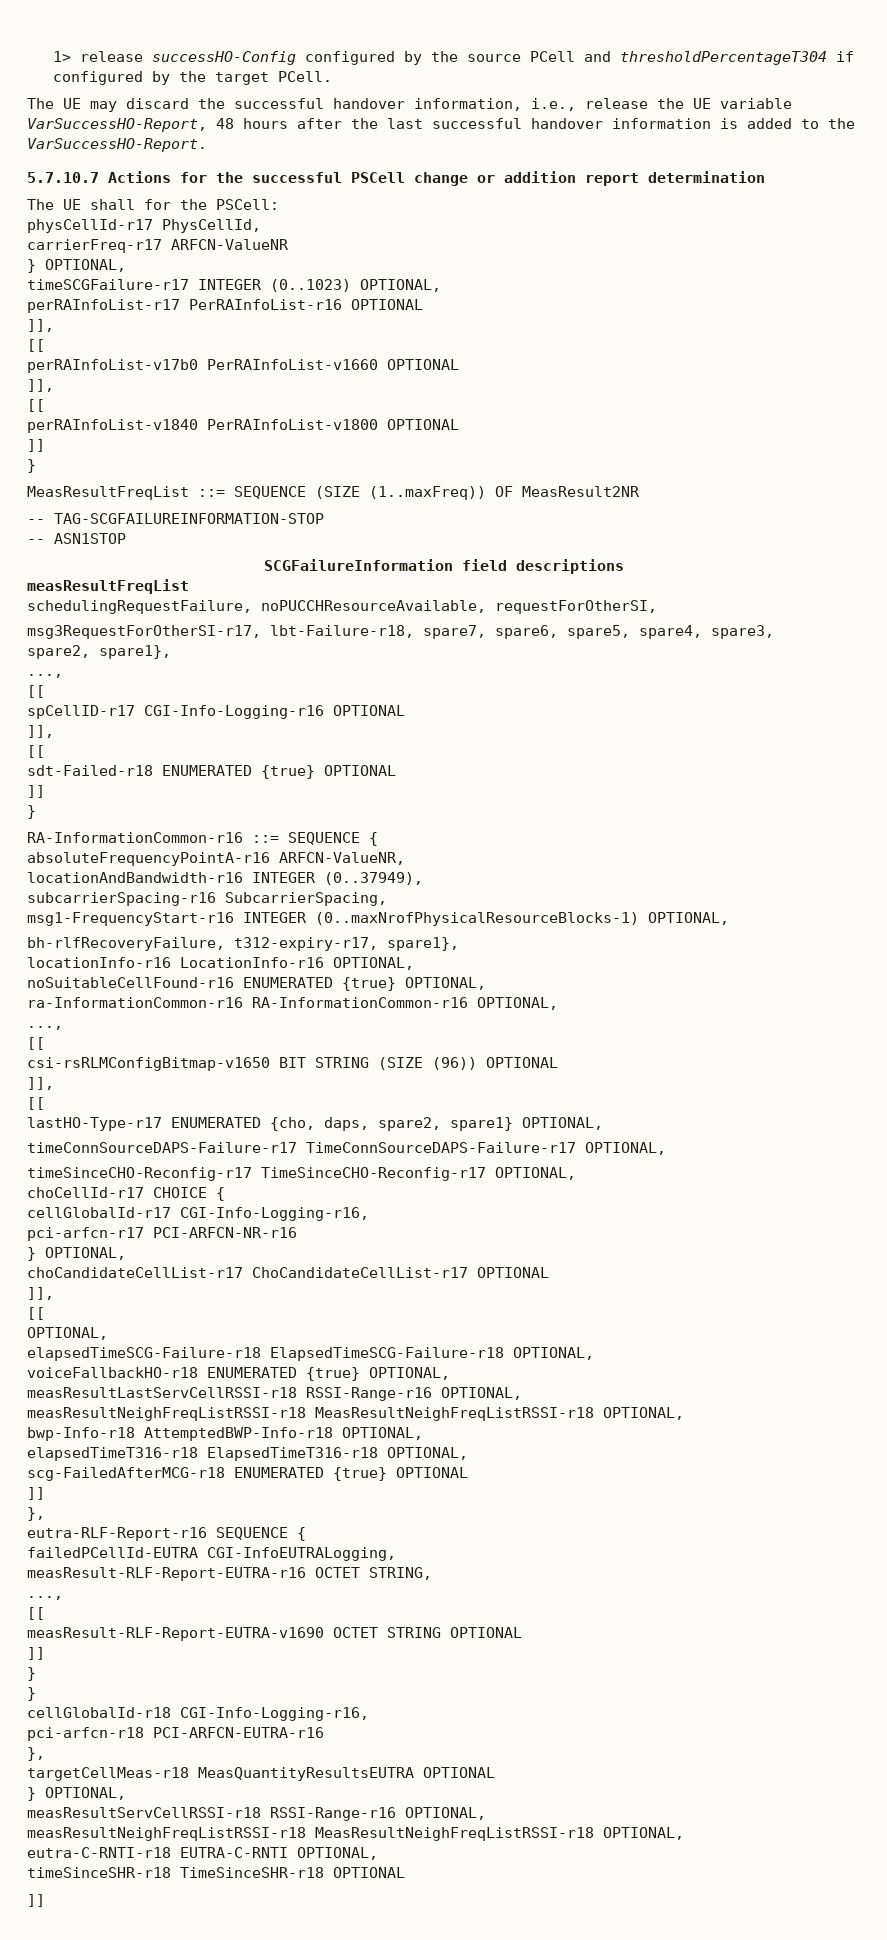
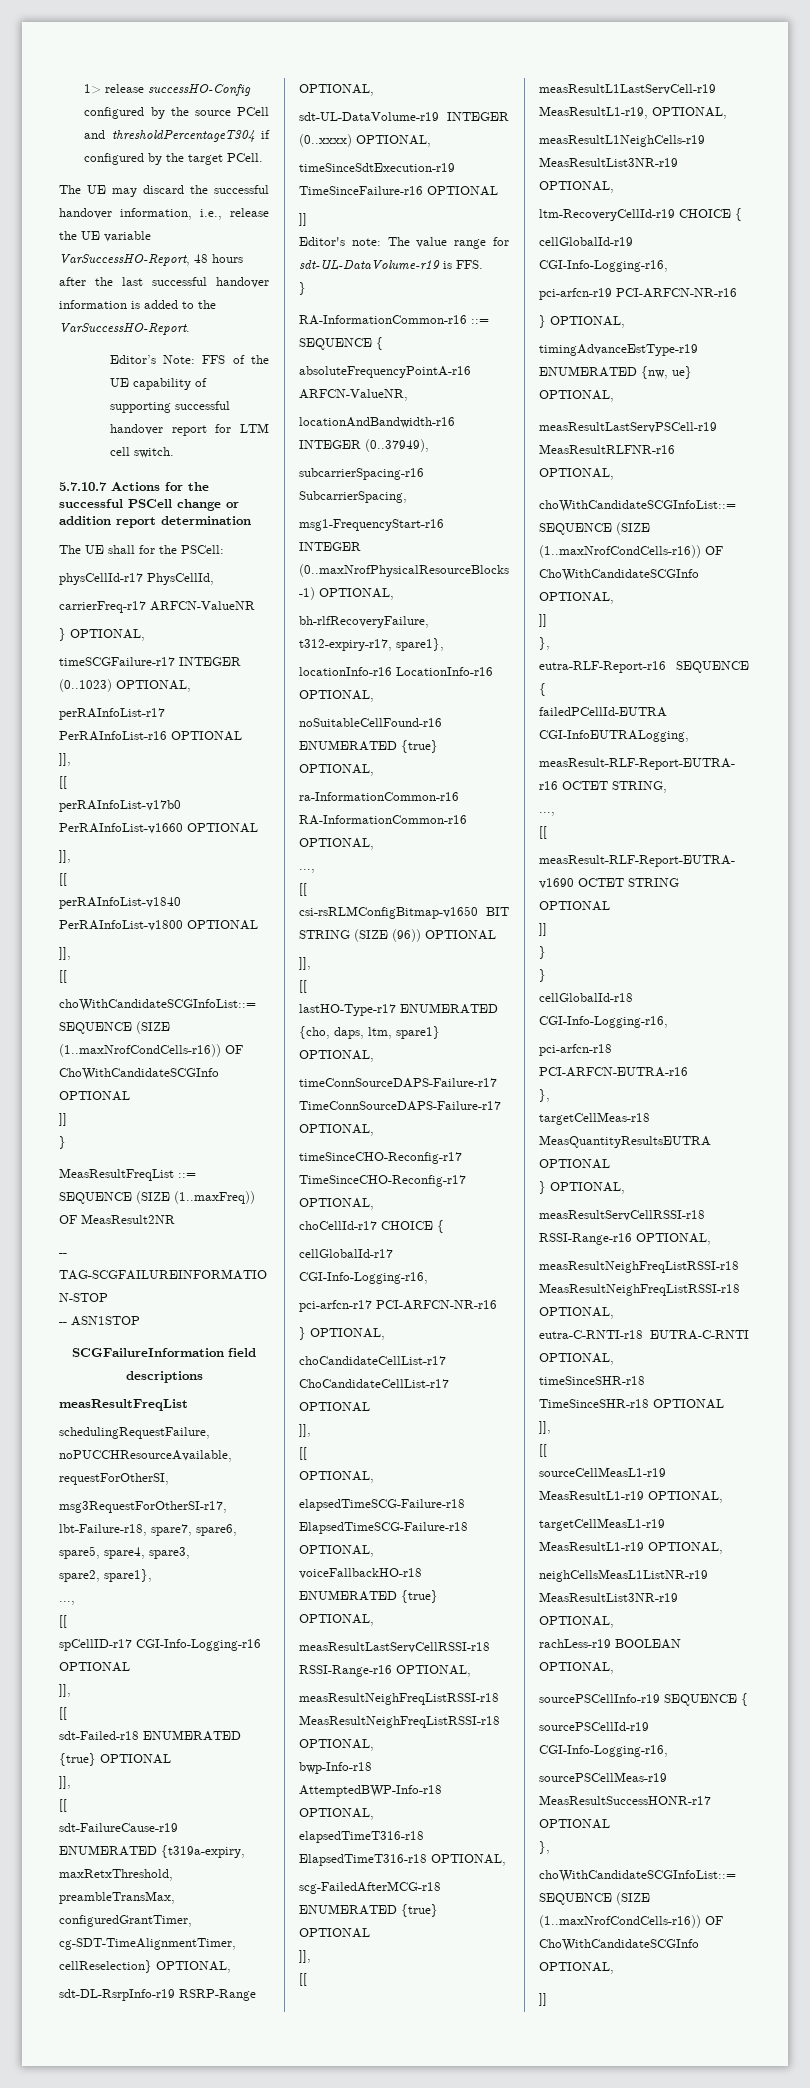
(207, 145) none -> [109,355,270,364] [109,378,207,390] [109,401,230,413] [109,423,269,436] [109,447,174,458] // Editor’s Note: FFS of the UE capability of supporting successful handover report for LTM cell switch.
(459, 424) none -> [59,947,71,960] [59,970,67,983] [59,999,256,1011] [59,1021,170,1034] [59,1044,243,1057] [59,1068,219,1080] [59,1091,130,1101] // ]], // [[ // choWithCandidateSCGInfoList::= SEQUENCE (SIZE (1..maxNrofCondCells-r16)) OF ChoWithCandidateSCGInfo OPTIONAL
[27,785,45,798] ]] -> [59,1776,71,1789] [59,1799,67,1812] [59,1823,178,1832] [59,1845,245,1858] [59,1869,173,1881] [59,1891,175,1904] [59,1915,192,1927] [59,1938,236,1950] [59,1960,231,1973] [59,1989,256,2001] [299,84,374,96] [299,112,509,121] [299,134,431,147] [299,163,455,172] [299,186,498,196] [299,213,307,226] [299,237,509,249] [299,260,483,271] ]], // [[ // sdt-FailureCause-r19 ENUMERATED {t319a-expiry, maxRetxThreshold, preambleTransMax, configuredGrantTimer, cg-SDT-TimeAlignmentTimer, cellReselection} OPTIONAL, // sdt-DL-RsrpInfo-r19 RSRP-Range OPTIONAL, // sdt-UL-DataVolume-r19 INTEGER (0..xxxx) OPTIONAL, // timeSinceSdtExecution-r19 TimeSinceFailure-r16 OPTIONAL // ]] // Editor's note: The value range for sdt-UL-DataVolume-r19 is FFS.
[378,1117,441,1131] spare2, -> [368,1027,392,1039] ltm,
(468, 1472) none -> [299,1950,311,1963] [299,1973,307,1986] [539,84,716,95] [539,106,727,119] [539,135,705,147] [539,157,678,167] [539,181,614,193] [539,208,742,221] [539,237,633,246] [539,260,668,272] [539,288,737,300] [539,315,625,328] [539,344,698,356] [539,366,692,379] [539,390,614,402] [539,422,717,433] [539,444,675,454] [539,468,614,480] [539,500,736,512] [539,522,650,535] [539,545,723,558] [539,569,699,581] [539,592,614,604] // ]], // [[ // measResultL1LastServCell-r19 MeasResultL1-r19, OPTIONAL, // measResultL1NeighCells-r19 MeasResultList3NR-r19 OPTIONAL, // ltm-RecoveryCellId-r19 CHOICE { // cellGlobalId-r19 CGI-Info-Logging-r16, // pci-arfcn-r19 PCI-ARFCN-NR-r16 // } OPTIONAL, // timingAdvanceEstType-r19 ENUMERATED {nw, ue} OPTIONAL, // measResultLastServPSCell-r19 MeasResultRLFNR-r16 OPTIONAL, // choWithCandidateSCGInfoList::= SEQUENCE (SIZE (1..maxNrofCondCells-r16)) OF ChoWithCandidateSCGInfo OPTIONAL,
(405, 1872) none -> [539,1421,551,1434] [539,1444,547,1457] [539,1467,666,1477] [539,1490,723,1503] [539,1518,665,1531] [539,1541,723,1554] [539,1569,708,1582] [539,1592,678,1602] [539,1616,614,1628] [539,1639,681,1649] [539,1662,614,1674] [539,1693,748,1706] [539,1722,649,1731] [539,1745,668,1757] [539,1772,667,1782] [539,1795,711,1805] [539,1819,610,1829] [539,1841,550,1854] [539,1870,736,1882] [539,1892,650,1905] [539,1915,723,1928] [539,1939,699,1951] [539,1962,614,1974] // ]], // [[ // sourceCellMeasL1-r19 MeasResultL1-r19 OPTIONAL, // targetCellMeasL1-r19 MeasResultL1-r19 OPTIONAL, // neighCellsMeasL1ListNR-r19 MeasResultList3NR-r19 OPTIONAL, // rachLess-r19 BOOLEAN OPTIONAL, // sourcePSCellInfo-r19 SEQUENCE { // sourcePSCellId-r19 CGI-Info-Logging-r16, // sourcePSCellMeas-r19 MeasResultSuccessHONR-r17 OPTIONAL // }, // choWithCandidateSCGInfoList::= SEQUENCE (SIZE (1..maxNrofCondCells-r16)) OF ChoWithCandidateSCGInfo OPTIONAL,

